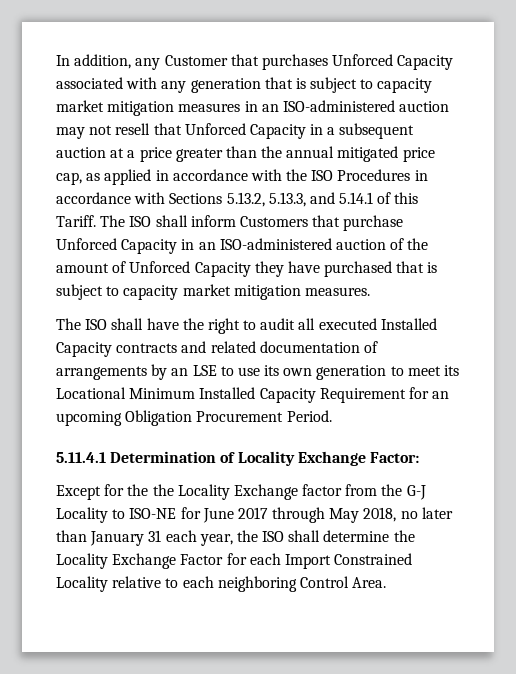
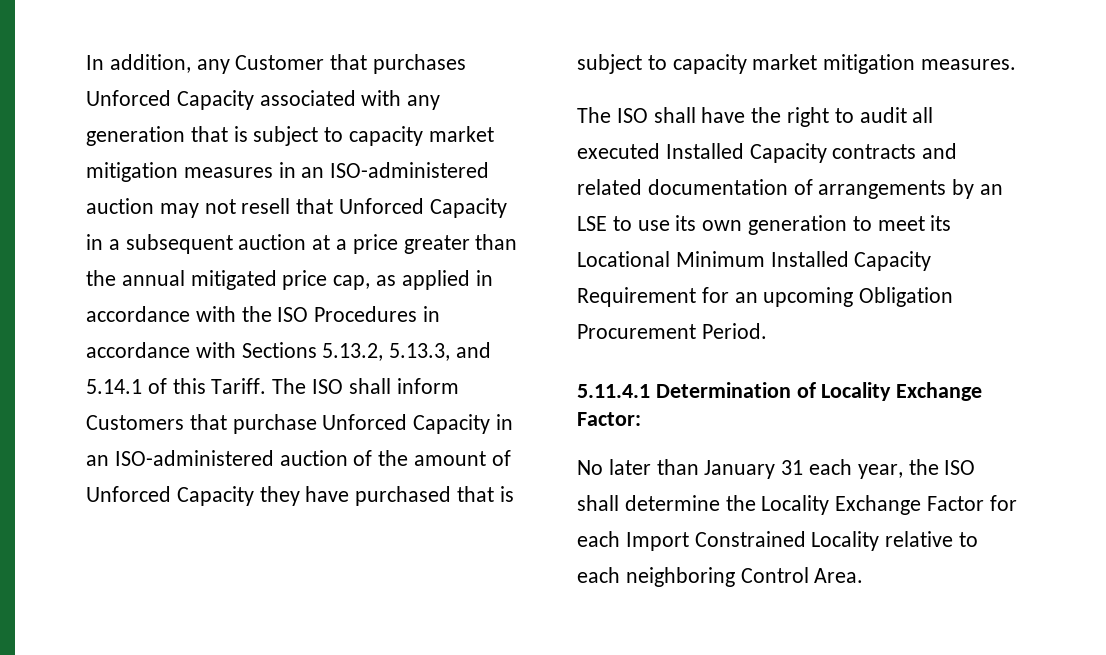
[56,484,426,500] [56,507,418,523] Except for the the Locality Exchange factor from the G-J Locality to ISO-NE for June 2017 through May 2018, no -> [577,460,603,475] No

